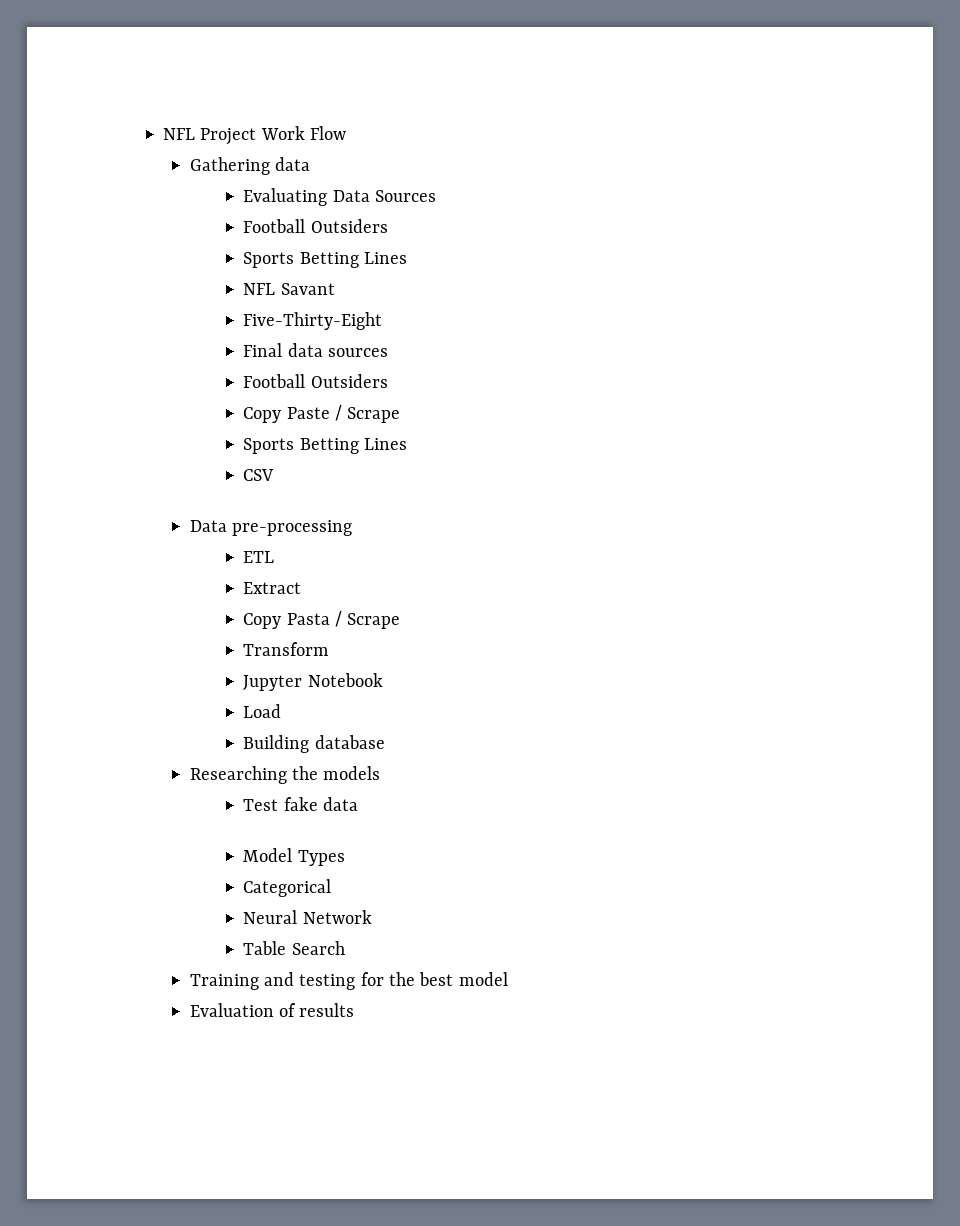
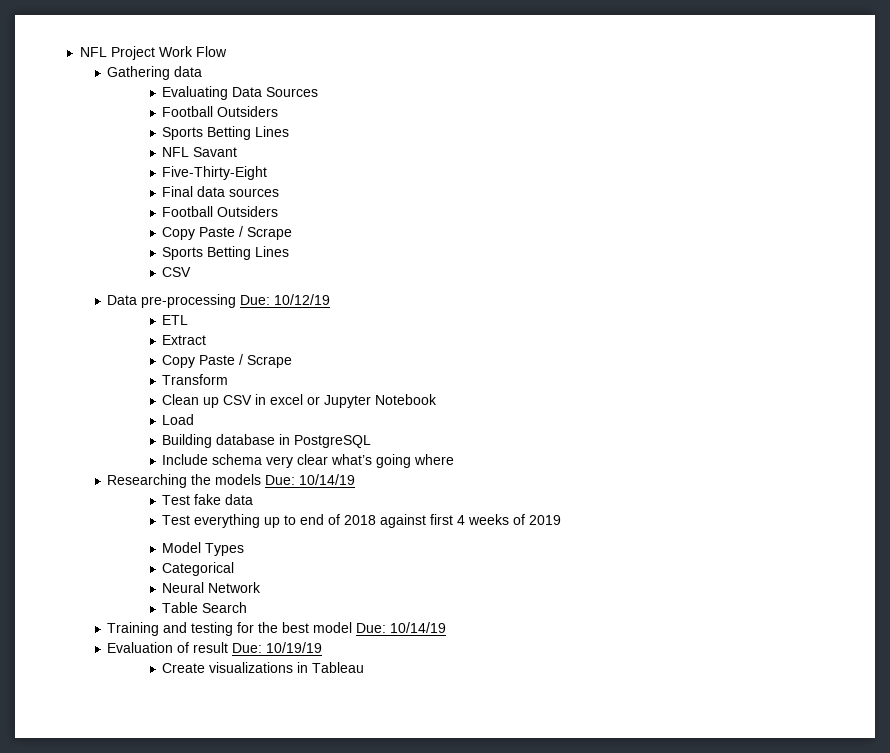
(353, 528) none -> [240,294,331,305] Due: 10/12/19
[286,613,330,625] Pasta -> [199,355,236,365] Paste
(330, 649) none -> [162,394,321,408] Clean up CSV in excel or
(385, 742) none -> [279,434,372,448] [162,454,455,468] in PostgreSQL // Include schema very clear what’s going where
(381, 773) none -> [265,474,356,485] Due: 10/14/19
(358, 804) none -> [162,514,562,528] // Test everything up to end of 2018 against first 4 weeks of 2019
(508, 979) none -> [356,622,447,633] Due: 10/14/19
[299,1003,355,1017] results -> [193,642,323,653] [162,662,365,673] result Due: 10/19/19 // Create visualizations in Tableau

